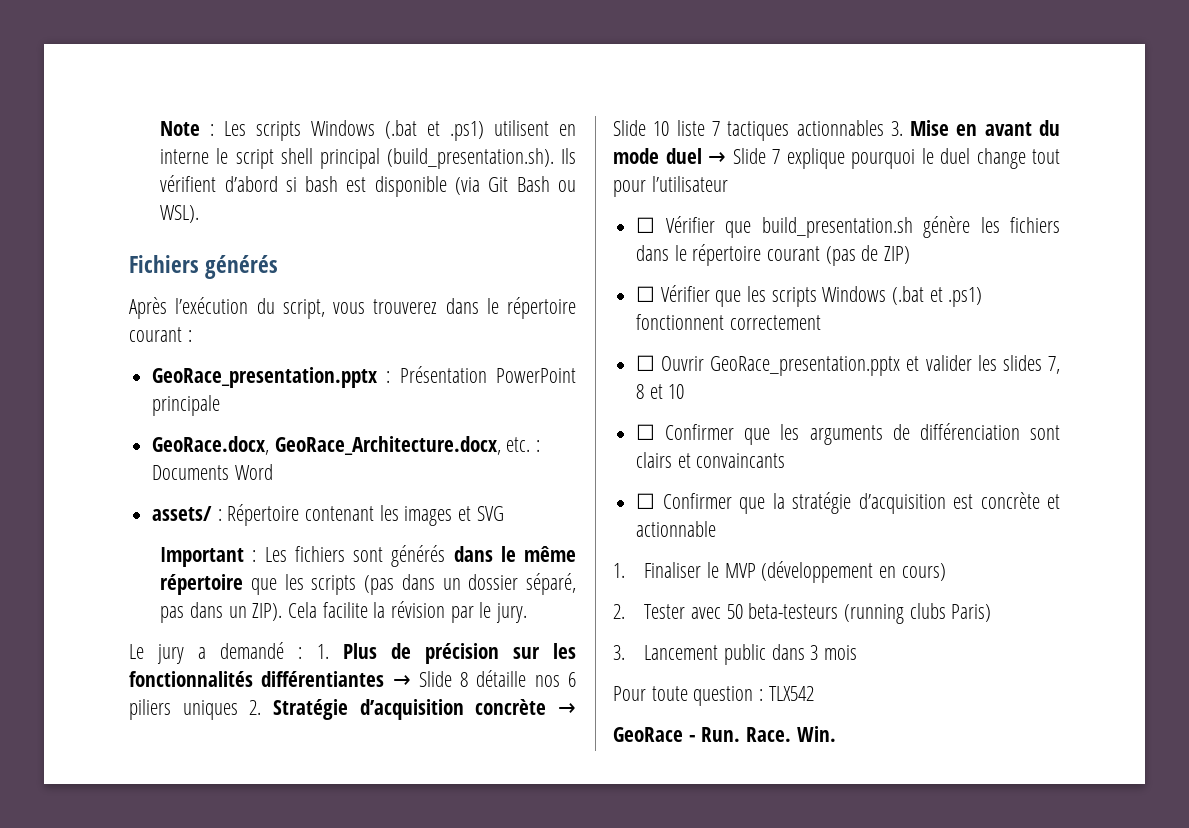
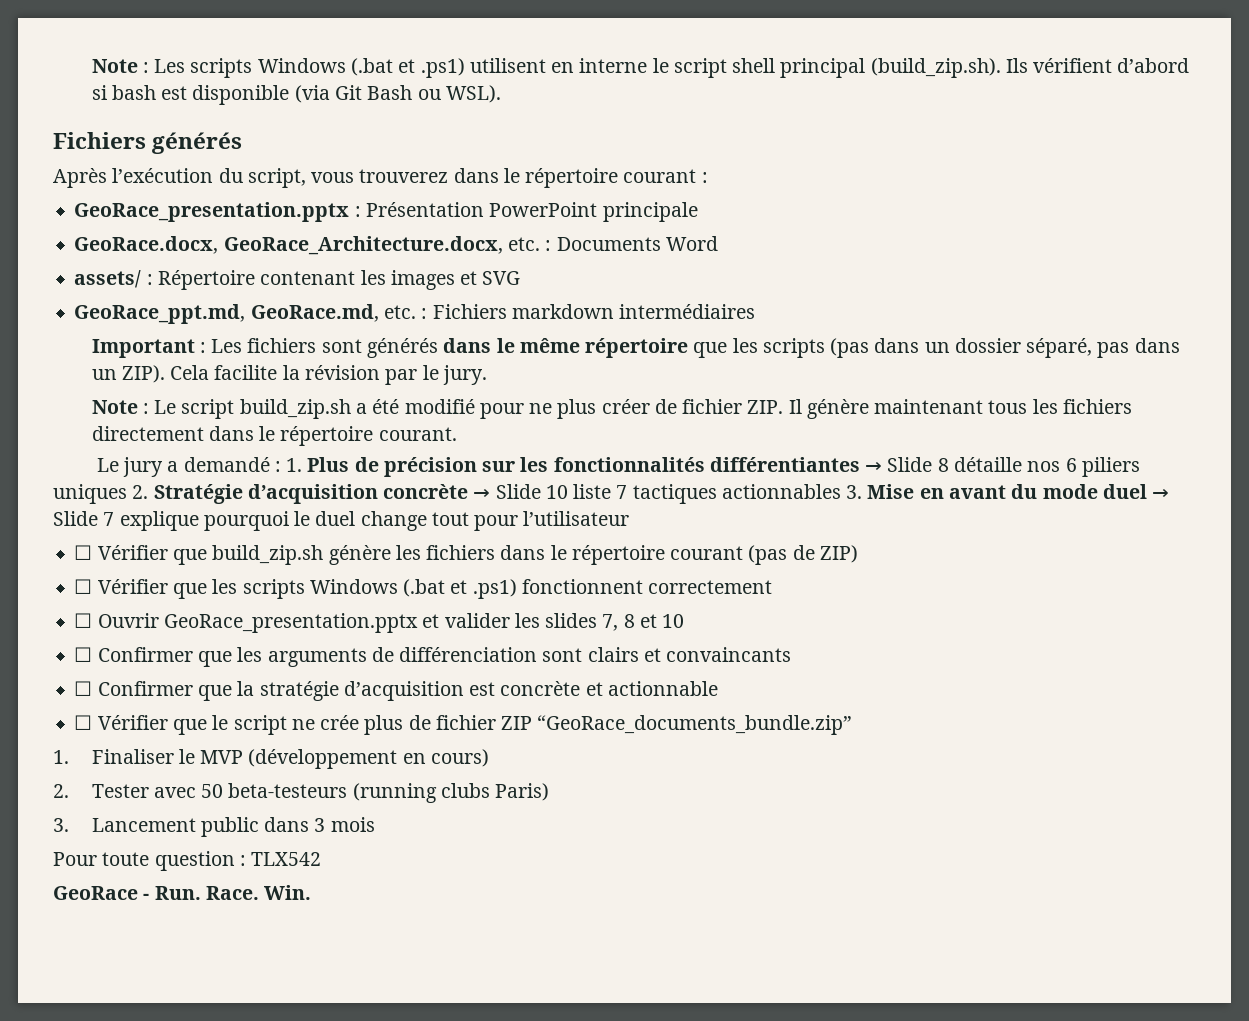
[386,148,554,169] (build_presentation.sh). -> [870,58,1001,78] (build_zip.sh).
(504, 513) none -> [74,304,756,324] // GeoRace_ppt.md, GeoRace.md, etc. : Fichiers markdown intermédiaires
(527, 613) none -> [91,399,1132,419] [91,426,457,446] // Note : Le script build_zip.sh a été modifié pour ne plus créer de fichier ZIP. Il génère maintenant tous les fichiers directement dans le répertoire courant.
[761,217,913,238] build_presentation.sh -> [212,545,324,565] build_zip.sh
(717, 529) none -> [74,715,853,735] // ☐ Vérifier que le script ne crée plus de fichier ZIP “GeoRace_documents_bundle.zip”

